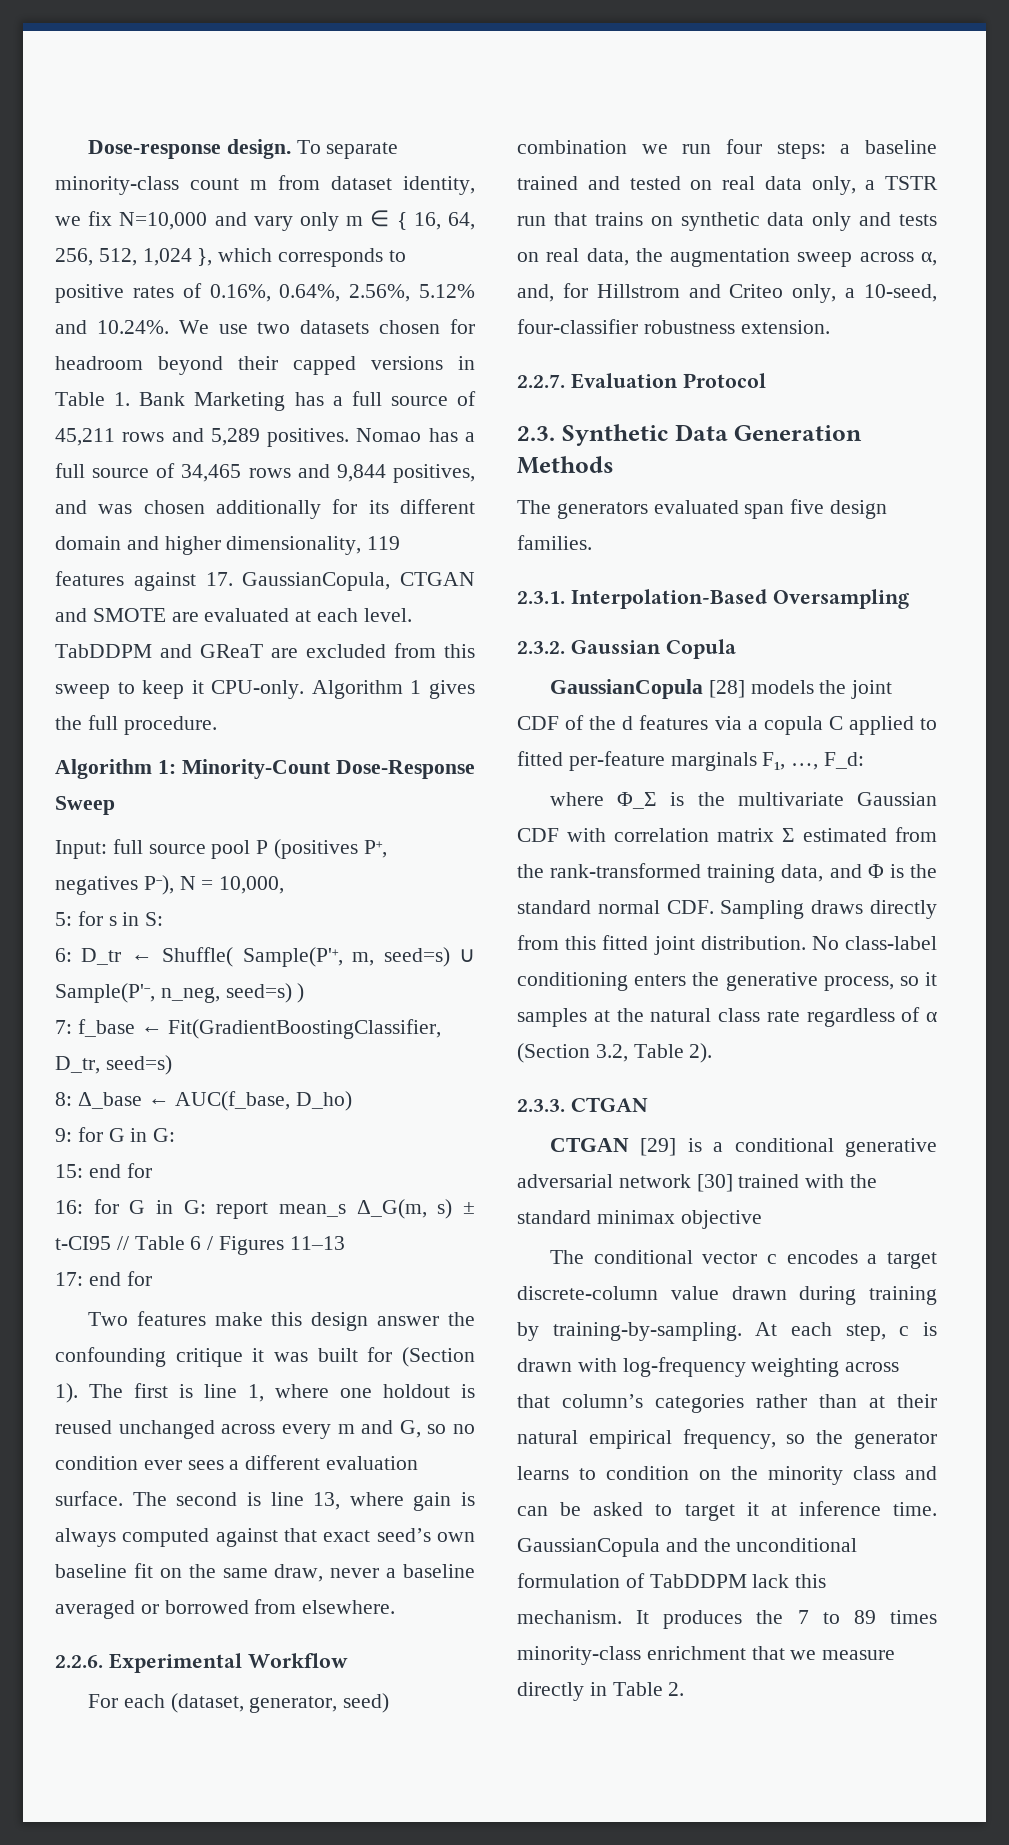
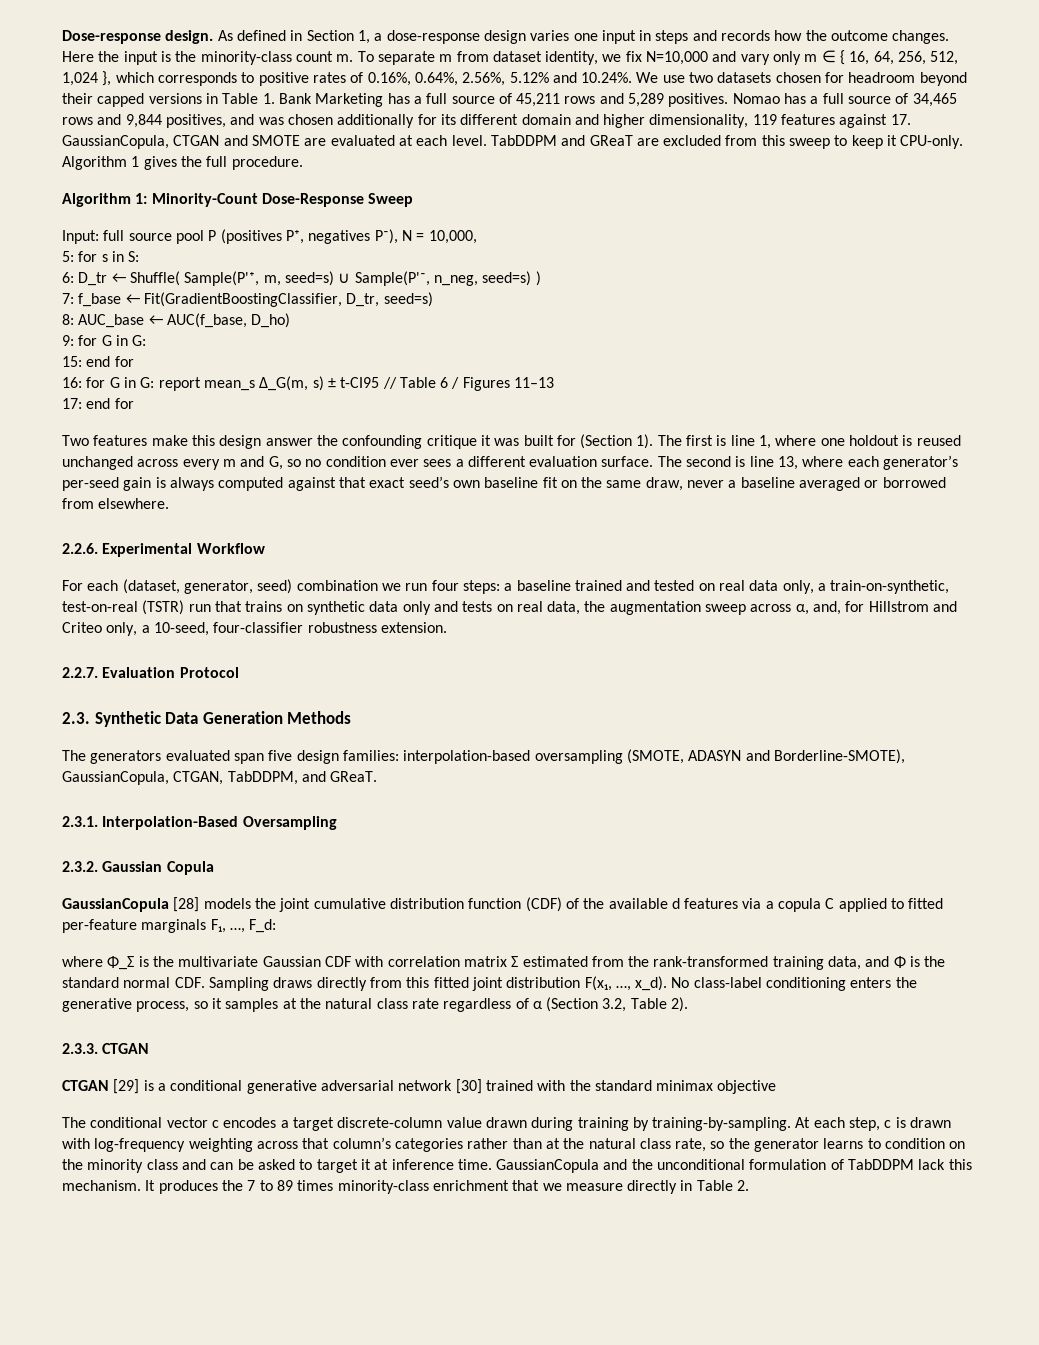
[296,140,399,159] [55,176,239,195] To separate minority-class count -> [217,30,950,44] [62,51,435,65] As defined in Section 1, a dose-response design varies one input in steps and records how the outcome changes. Here the input is the minority-class count m. To separate
[77,1092,142,1109] Δ_base -> [78,314,145,328] AUC_base
(404, 1499) none -> [847,455,959,470] [62,477,119,491] each generator’s per-seed
[885,176,938,190] TSTR -> [830,580,950,594] [62,600,185,615] train-on-synthetic, test-on-real (TSTR)
[517,535,592,550] families. -> [342,749,905,764] [62,771,378,785] families: interpolation-based oversampling (SMOTE, ADASYN and Borderline-SMOTE), GaussianCopula, CTGAN, TabDDPM, and GReaT.
[517,716,559,730] CDF -> [313,897,562,912] cumulative distribution function (CDF)
(617, 723) none -> [608,898,668,909] available
[700,936,806,950] distribution. -> [506,976,668,991] distribution F(x₁, …, x_d).
[897,1394,937,1408] [517,1429,776,1449] their natural empirical frequency, -> [563,1138,707,1152] the natural class rate,

